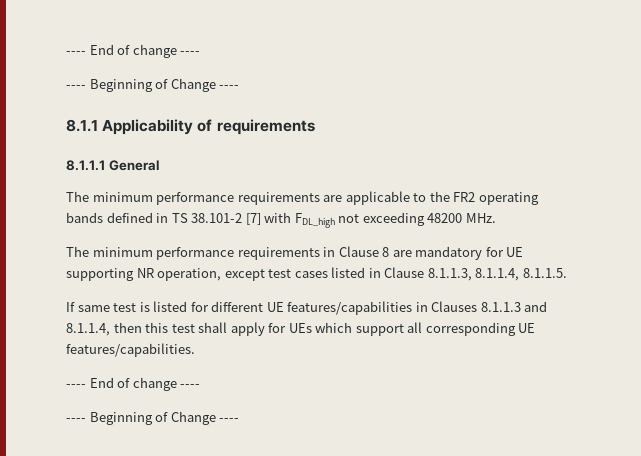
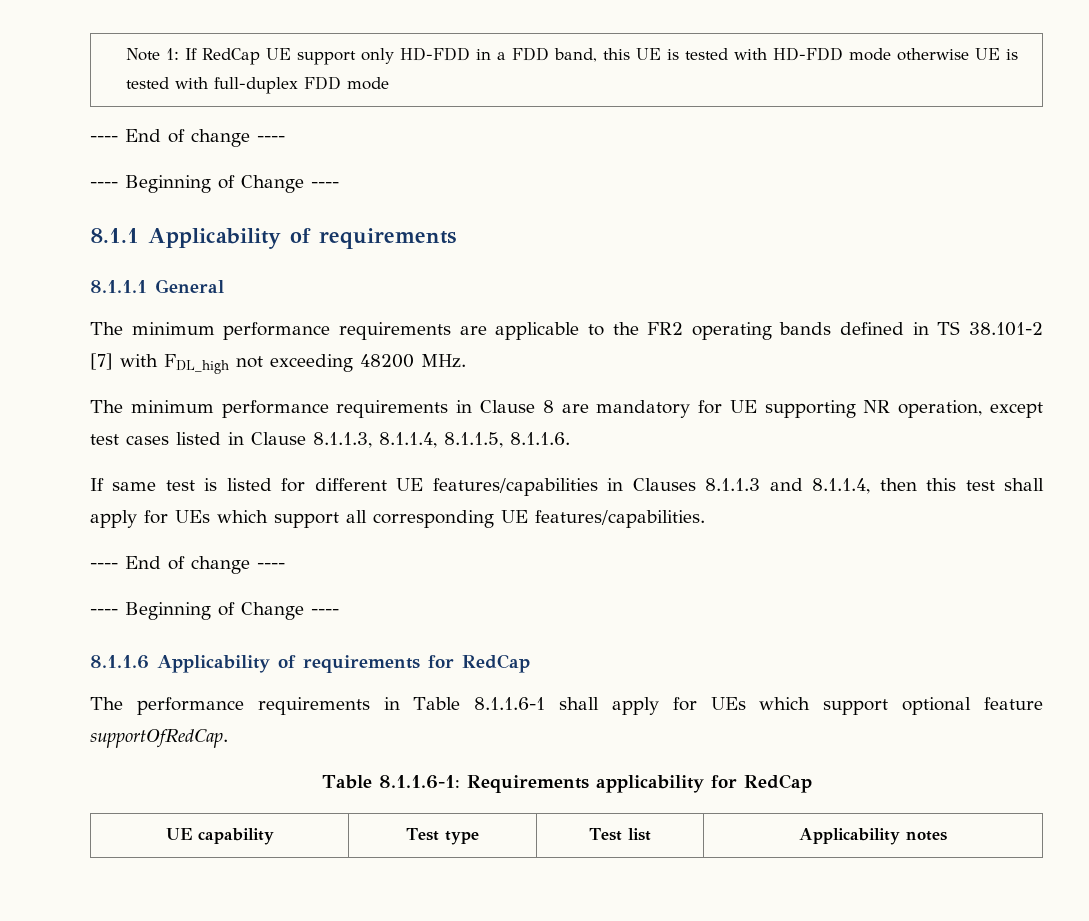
(66, 53) none -> [125,47,1018,65] [125,76,389,94] Note 1: If RedCap UE support only HD-FDD in a FDD band, this UE is tested with HD-FDD mode otherwise UE is tested with full-duplex FDD mode //
[522,268,567,278] 8.1.1.5. -> [444,432,570,448] 8.1.1.5, 8.1.1.6.
(240, 420) none -> [90,654,530,673] [90,697,1043,715] [90,729,228,748] [321,774,812,793] [165,828,274,845] [406,828,479,845] [589,828,651,841] [799,828,947,845] // 8.1.1.6 Applicability of requirements for RedCap // The performance requirements in Table 8.1.1.6-1 shall apply for UEs which support optional feature supportOfRedCap. // Table 8.1.1.6-1: Requirements applicability for RedCap // UE capability | Test type | Test list | Applicability notes

